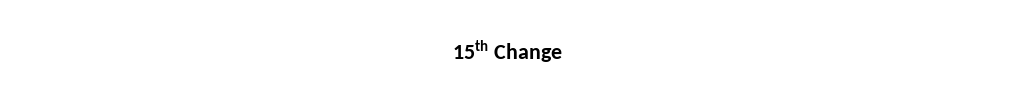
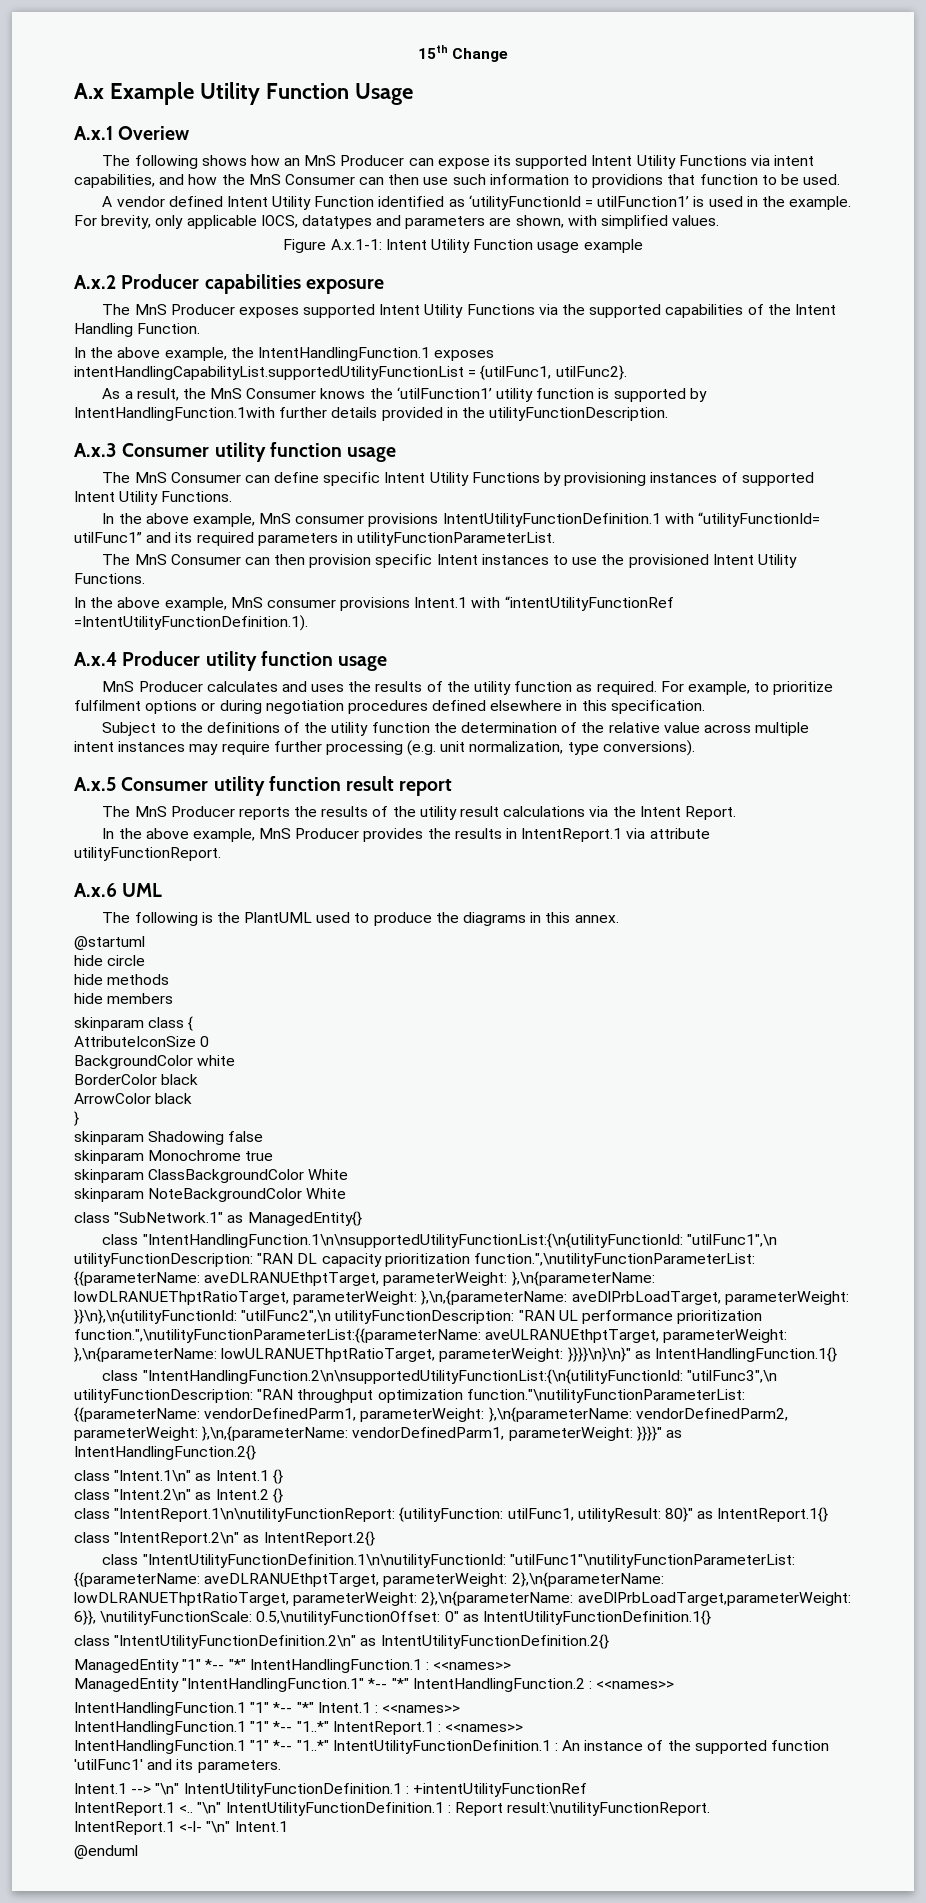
(562, 52) none -> [74,82,413,105] [74,126,190,140] [102,155,815,169] [74,174,841,188] [102,195,852,210] [74,215,720,229] [283,239,643,253] [74,274,384,294] [102,304,836,318] [74,323,201,337] [74,347,495,361] [74,365,627,380] [102,387,707,402] [74,407,669,421] [74,442,397,462] [102,472,814,486] [74,491,233,505] [102,512,820,527] [74,532,556,546] [102,554,797,568] [74,573,145,584] [74,596,674,611] [74,615,308,631] [74,651,388,671] [102,681,834,695] [74,700,705,714] [102,722,810,736] [74,740,695,756] [74,776,453,796] [102,806,736,820] [102,828,710,842] [74,847,221,861] [74,883,163,897] [102,912,619,926] [74,936,145,950] [74,955,146,966] [74,974,170,985] [74,993,174,1004] [74,1016,194,1031] [74,1036,210,1047] [74,1055,236,1069] [74,1074,199,1085] [74,1093,193,1104] [74,1111,79,1126] [74,1131,264,1145] [74,1150,274,1164] [74,1169,349,1183] [74,1188,347,1202] [74,1211,362,1226] [102,1233,777,1248] [74,1253,755,1267] [74,1271,655,1286] [74,1290,849,1305] [74,1309,763,1324] [74,1328,788,1343] [74,1347,837,1362] [102,1369,777,1384] [74,1389,745,1403] [74,1407,788,1422] [74,1426,682,1441] [74,1445,256,1460] [74,1469,283,1484] [74,1488,283,1503] [74,1507,829,1522] [74,1531,375,1546] [102,1554,795,1568] [74,1572,664,1587] [74,1591,851,1606] [74,1610,711,1625] [74,1634,609,1649] [74,1659,512,1673] [74,1678,675,1692] [74,1702,461,1716] [74,1721,524,1735] [74,1740,830,1754] [74,1759,281,1773] [74,1783,587,1797] [74,1802,711,1816] [74,1821,288,1835] [74,1845,138,1859] // A.x Example Utility Function Usage // A.x.1 Overiew // The following shows how an MnS Producer can expose its supported Intent Utility Functions via intent capabilities, and how the MnS Consumer can then use such information to providions that function to be used. // A vendor defined Intent Utility Function identified as ‘utilityFunctionId = utilFunction1’ is used in the example. For brevity, only applicable IOCS, datatypes and parameters are shown, with simplified values. // Figure A.x.1-1: Intent Utility Function usage example // A.x.2 Producer capabilities exposure // The MnS Producer exposes supported Intent Utility Functions via the supported capabilities of the Intent Handling Function. // In the above example, the IntentHandlingFunction.1 exposes intentHandlingCapabilityList.supportedUtilityFunctionList = {utilFunc1, utilFunc2}. // As a result, the MnS Consumer knows the ‘utilFunction1’ utility function is supported by IntentHandlingFunction.1with further details provided in the utilityFunctionDescription. // A.x.3 Consumer utility function usage // The MnS Consumer can define specific Intent Utility Functions by provisioning instances of supported Intent Utility Functions. // In the above example, MnS consumer provisions IntentUtilityFunctionDefinition.1 with “utilityFunctionId= utilFunc1” and its required parameters in utilityFunctionParameterList. // The MnS Consumer can then provision specific Intent instances to use the provisioned Intent Utility Functions. // In the above example, MnS consumer provisions Intent.1 with “intentUtilityFunctionRef =IntentUtilityFunctionDefinition.1). // A.x.4 Producer utility function usage // MnS Producer calculates and uses the results of the utility function as required. For example, to prioritize fulfilment options or during negotiation procedures defined elsewhere in this specification. // Subject to the definitions of the utility function the determination of the relative value across multiple intent instances may require further processing (e.g. unit normalization, type conversions). // A.x.5 Consumer utility function result report // The MnS Producer reports the results of the utility result calculations via the Intent Report. // In the above example, MnS Producer provides the results in IntentReport.1 via attribute utilityFunctionReport. // A.x.6 UML // The following is the PlantUML used to produce the diagrams in this annex. // @startuml // hide circle // hide methods // hide members // skinparam class { // AttributeIconSize 0 // BackgroundColor white // BorderColor black // ArrowColor black // } // skinparam Shadowing false // skinparam Monochrome true // skinparam ClassBackgroundColor White // skinparam NoteBackgroundColor White // class "SubNetwork.1" as ManagedEntity{} // class "IntentHandlingFunction.1\n\nsupportedUtilityFunctionList:{\n{utilityFunctionId: "utilFunc1",\n utilityFunctionDescription: "RAN DL capacity prioritization function.",\nutilityFunctionParameterList: {{parameterName: aveDLRANUEthptTarget, parameterWeight: },\n{parameterName: lowDLRANUEThptRatioTarget, parameterWeight: },\n,{parameterName: aveDlPrbLoadTarget, parameterWeight: }}\n},\n{utilityFunctionId: "utilFunc2",\n utilityFunctionDescription: "RAN UL performance prioritization function.",\nutilityFunctionParameterList:{{parameterName: aveULRANUEthptTarget, parameterWeight: },\n{parameterName: lowULRANUEThptRatioTarget, parameterWeight: }}}}\n}\n}" as IntentHandlingFunction.1{} // class "IntentHandlingFunction.2\n\nsupportedUtilityFunctionList:{\n{utilityFunctionId: "utilFunc3",\n utilityFunctionDescription: "RAN throughput optimization function."\nutilityFunctionParameterList: {{parameterName: vendorDefinedParm1, parameterWeight: },\n{parameterName: vendorDefinedParm2, parameterWeight: },\n,{parameterName: vendorDefinedParm1, parameterWeight: }}}}" as IntentHandlingFunction.2{} // class "Intent.1\n" as Intent.1 {} // class "Intent.2\n" as Intent.2 {} // class "IntentReport.1\n\nutilityFunctionReport: {utilityFunction: utilFunc1, utilityResult: 80}" as IntentReport.1{} // class "IntentReport.2\n" as IntentReport.2{} // class "IntentUtilityFunctionDefinition.1\n\nutilityFunctionId: "utilFunc1"\nutilityFunctionParameterList: {{parameterName: aveDLRANUEthptTarget, parameterWeight: 2},\n{parameterName: lowDLRANUEThptRatioTarget, parameterWeight: 2},\n{parameterName: aveDlPrbLoadTarget,parameterWeight: 6}}, \nutilityFunctionScale: 0.5,\nutilityFunctionOffset: 0" as IntentUtilityFunctionDefinition.1{} // class "IntentUtilityFunctionDefinition.2\n" as IntentUtilityFunctionDefinition.2{} // ManagedEntity "1" *-- "*" IntentHandlingFunction.1 : <<names>> // ManagedEntity "IntentHandlingFunction.1" *-- "*" IntentHandlingFunction.2 : <<names>> // IntentHandlingFunction.1 "1" *-- "*" Intent.1 : <<names>> // IntentHandlingFunction.1 "1" *-- "1..*" IntentReport.1 : <<names>> // IntentHandlingFunction.1 "1" *-- "1..*" IntentUtilityFunctionDefinition.1 : An instance of the supported function 'utilFunc1' and its parameters. // Intent.1 --> "\n" IntentUtilityFunctionDefinition.1 : +intentUtilityFunctionRef // IntentReport.1 <.. "\n" IntentUtilityFunctionDefinition.1 : Report result:\nutilityFunctionReport. // IntentReport.1 <-l- "\n" Intent.1 // @enduml

